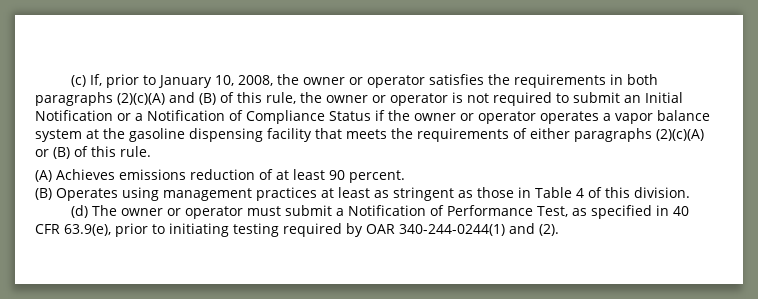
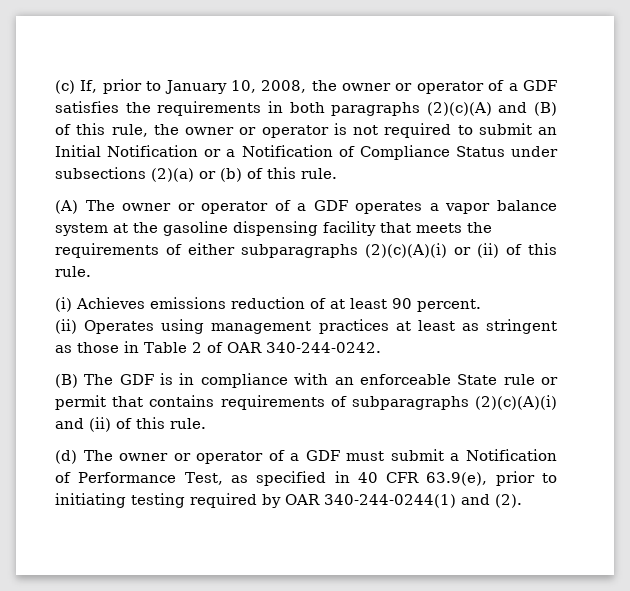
(426, 81) none -> [488,80,557,91] of a GDF
[375,110,536,124] if the owner or operator -> [511,146,558,157] [55,167,337,182] [55,200,348,214] under subsections (2)(a) or (b) of this rule. // (A) The owner or operator of a GDF
[574,128,704,142] [35,146,151,159] [35,170,52,182] paragraphs (2)(c)(A) or (B) of this rule. // (A) -> [241,243,557,258] [55,266,91,277] [55,297,72,312] subparagraphs (2)(c)(A)(i) or (ii) of this rule. // (i)
[35,188,52,200] (B) -> [55,319,77,334] (ii)
[575,187,690,198] 4 of this division. -> [191,342,381,353] [55,373,558,388] [55,395,557,410] [55,417,206,432] 2 of OAR 340-244-0242. // (B) The GDF is in compliance with an enforceable State rule or permit that contains requirements of subparagraphs (2)(c)(A)(i) and (ii) of this rule.
(244, 212) none -> [268,450,340,461] of a GDF

